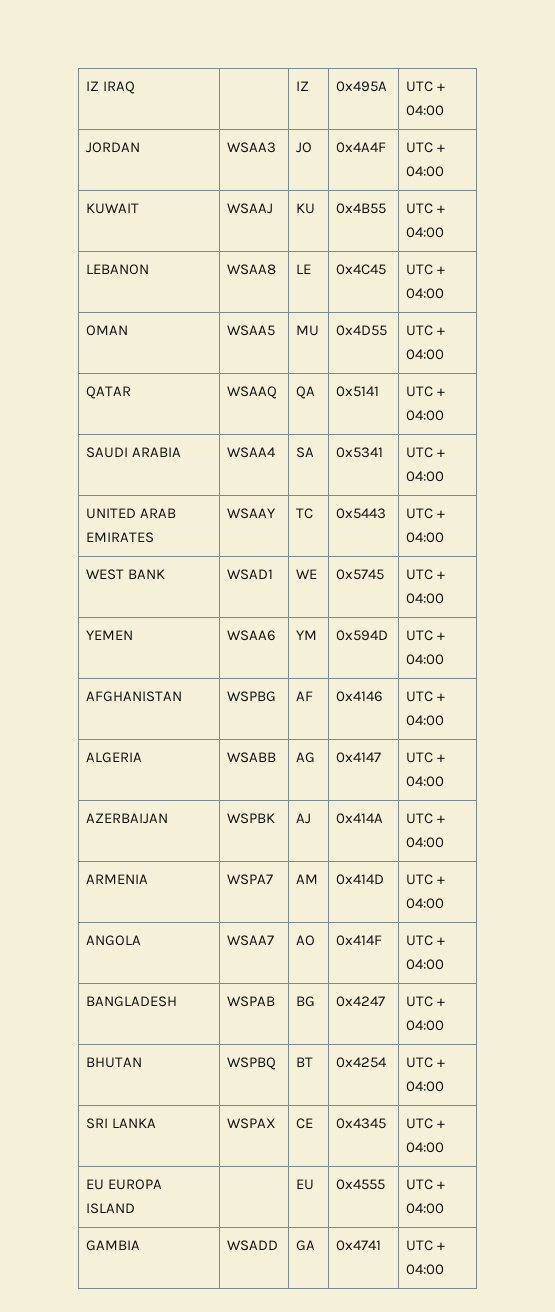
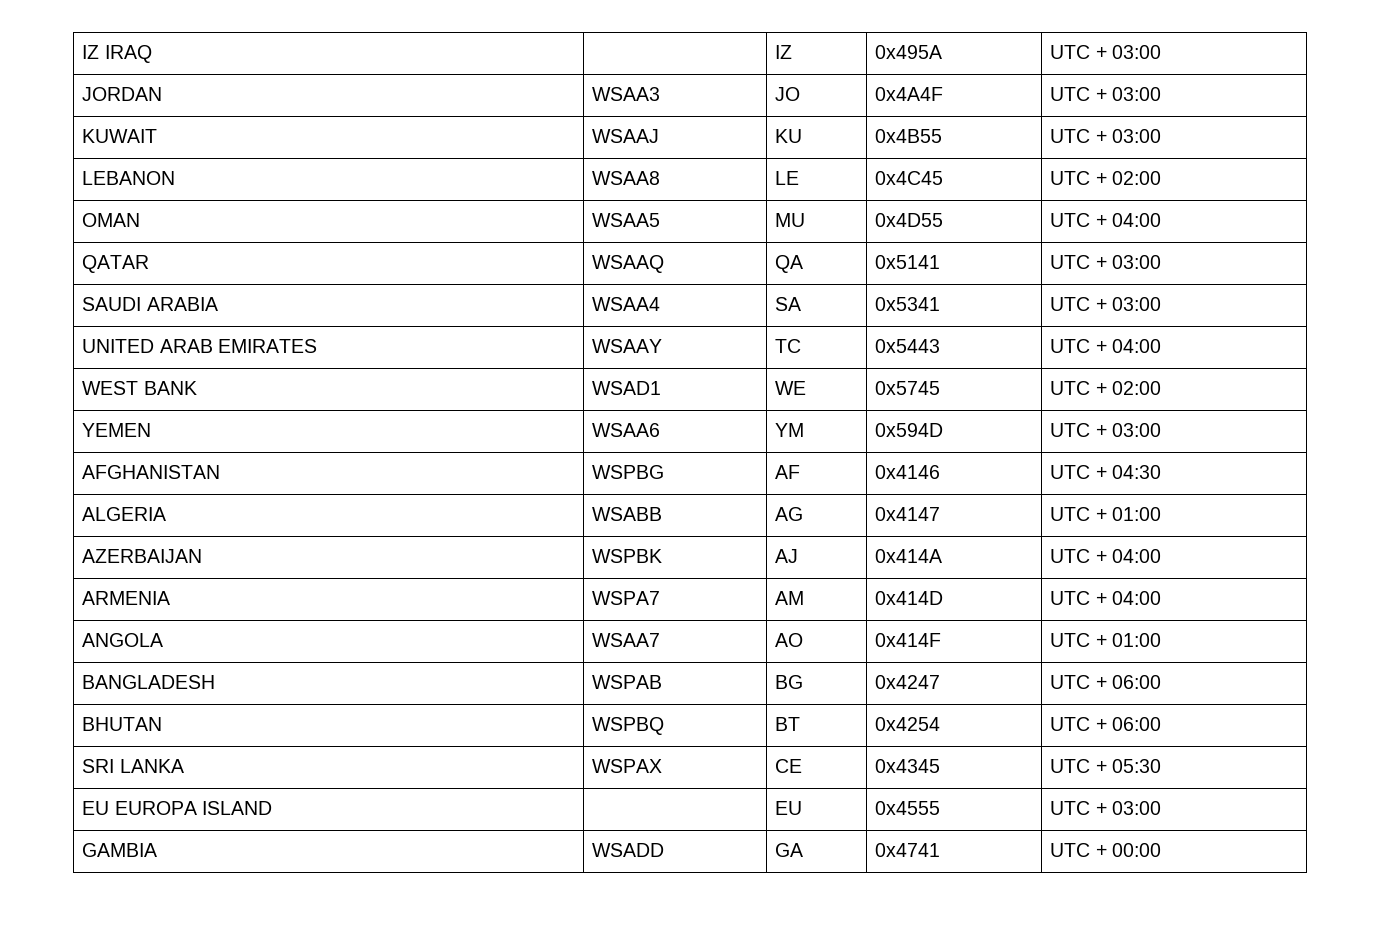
[406,105,445,116] 04:00 -> [1111,45,1161,59] 03:00
[406,166,445,177] 04:00 -> [1111,87,1161,101] 03:00
[406,227,445,238] 04:00 -> [1111,129,1161,143] 03:00
[406,288,445,299] 04:00 -> [1111,171,1161,185] 02:00
[406,410,445,421] 04:00 -> [1111,255,1161,269] 03:00
[406,471,445,482] 04:00 -> [1111,297,1161,311] 03:00
[406,593,445,604] 04:00 -> [1111,381,1161,395] 02:00
[406,654,445,665] 04:00 -> [1111,423,1161,437] 03:00
[406,715,445,726] 04:00 -> [1111,465,1161,479] 04:30
[406,776,445,787] 04:00 -> [1111,507,1161,521] 01:00
[406,959,445,970] 04:00 -> [1111,633,1161,647] 01:00
[406,1020,445,1031] 04:00 -> [1111,675,1161,689] 06:00
[406,1081,445,1092] 04:00 -> [1111,717,1161,731] 06:00
[406,1142,445,1153] 04:00 -> [1111,759,1161,773] 05:30
[406,1203,445,1214] 04:00 -> [1111,801,1161,815] 03:00
[406,1264,445,1275] 04:00 -> [1111,843,1161,857] 00:00

